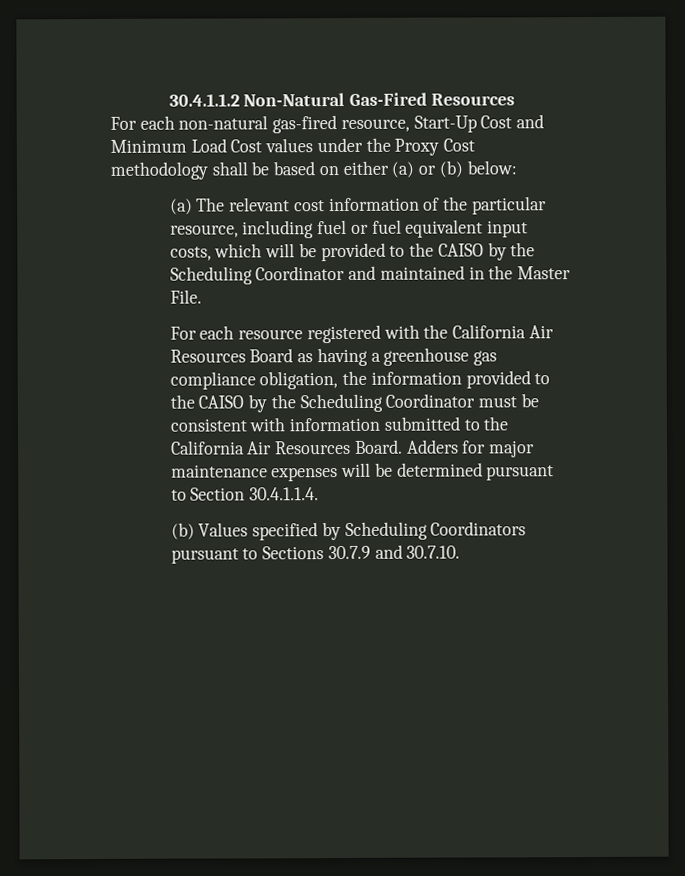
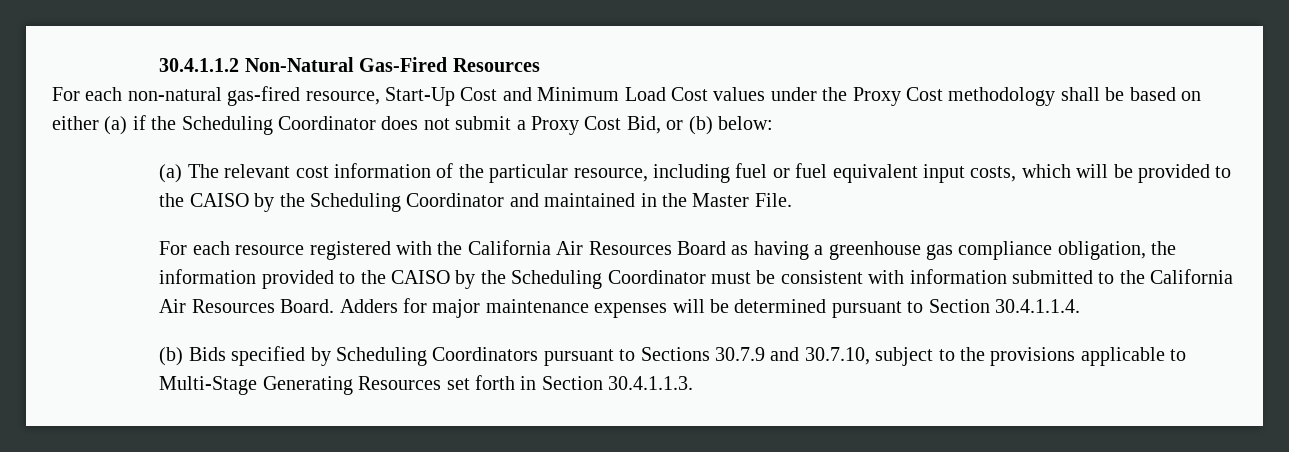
(415, 169) none -> [132,115,661,135] if the Scheduling Coordinator does not submit a Proxy Cost Bid,
[198,522,249,537] Values -> [188,347,226,361] Bids
[406,545,461,559] 30.7.10. -> [804,347,1187,366] [159,375,694,395] 30.7.10, subject to the provisions applicable to Multi-Stage Generating Resources set forth in Section 30.4.1.1.3.

